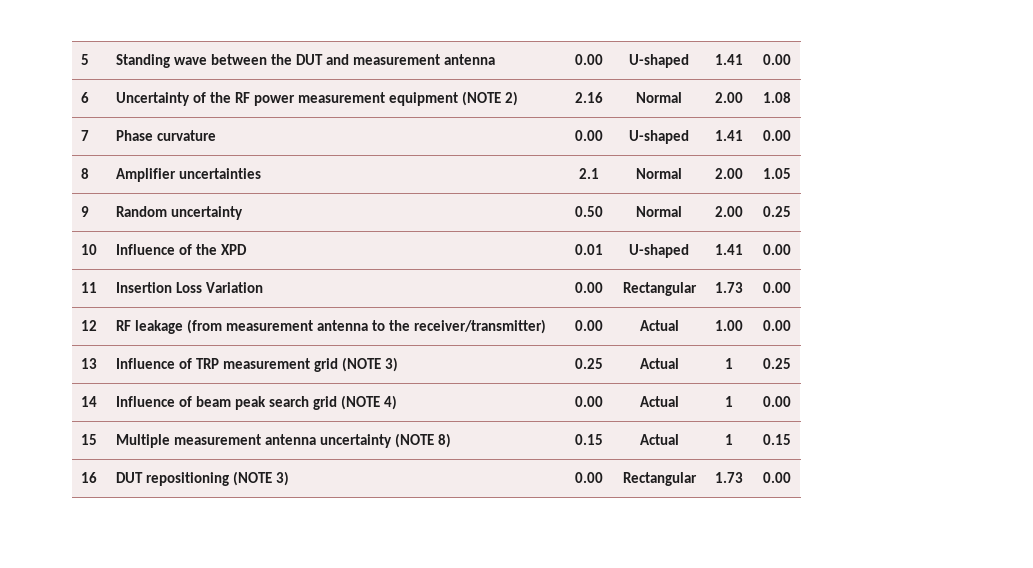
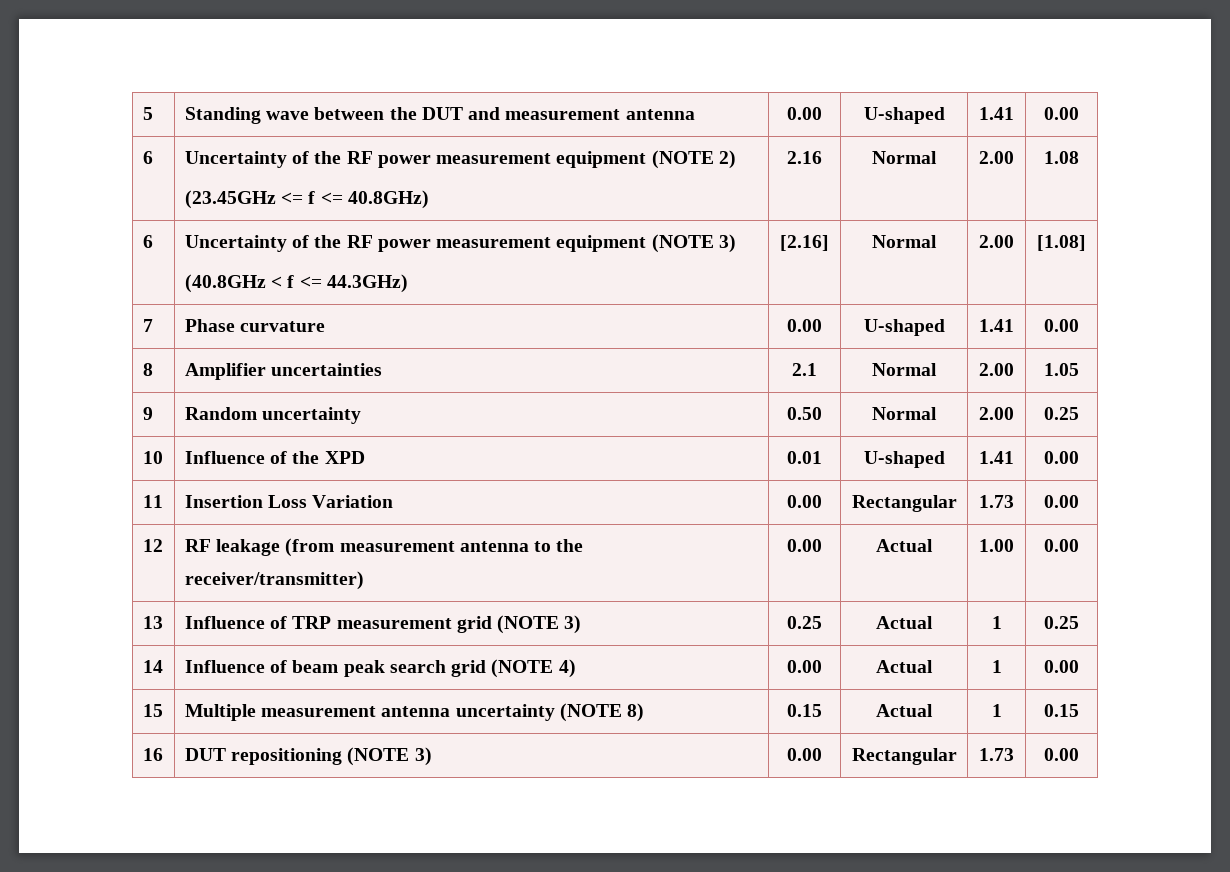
(518, 98) none -> [184,190,429,209] // (23.45GHz <= f <= 40.8GHz)
(791, 97) none -> [142,235,153,248] [184,234,736,253] [184,274,408,293] [780,235,829,251] [872,235,937,248] [979,235,1014,248] [1037,235,1086,251] // 6 | Uncertainty of the RF power measurement equipment (NOTE 3) // (40.8GHz < f <= 44.3GHz) | [2.16] | Normal | 2.00 | [1.08]

